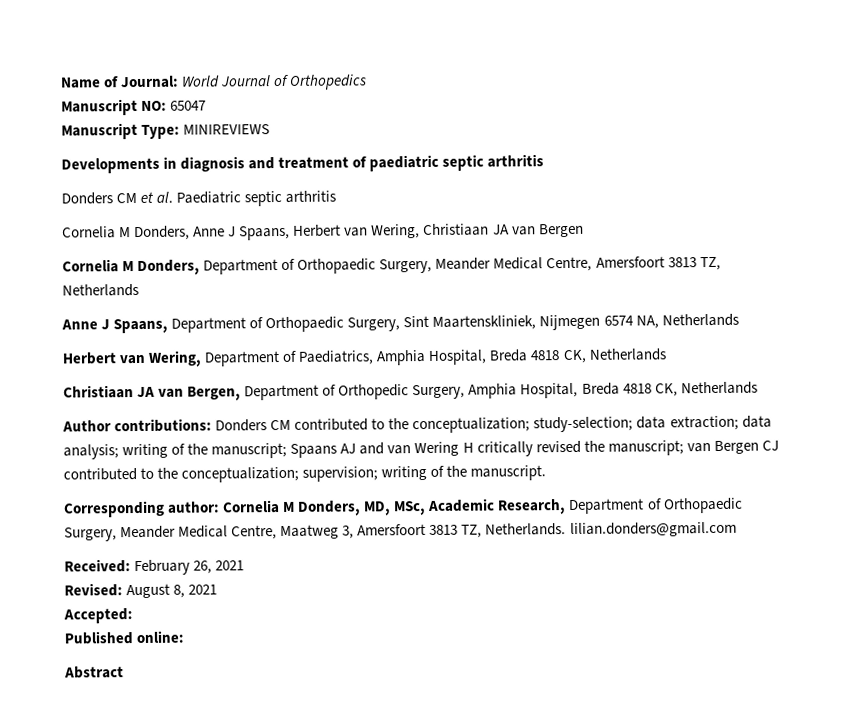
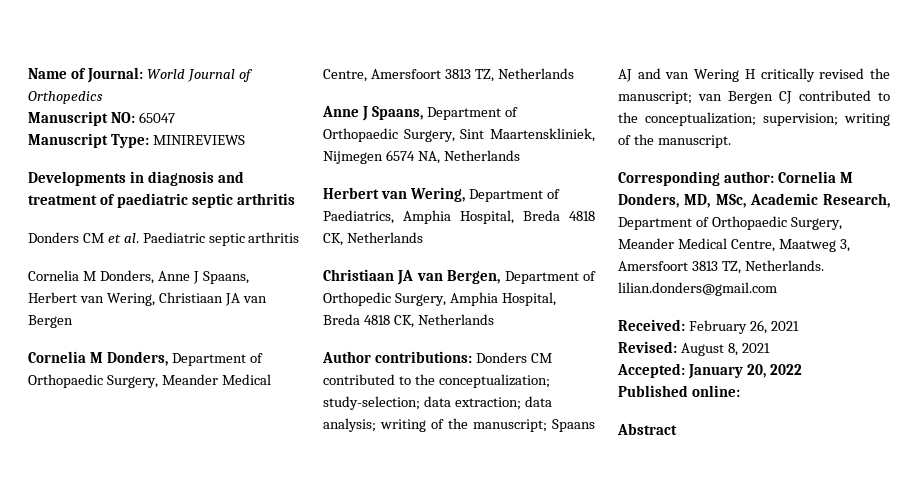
(133, 616) none -> [687,364,802,379] January 20, 2022

